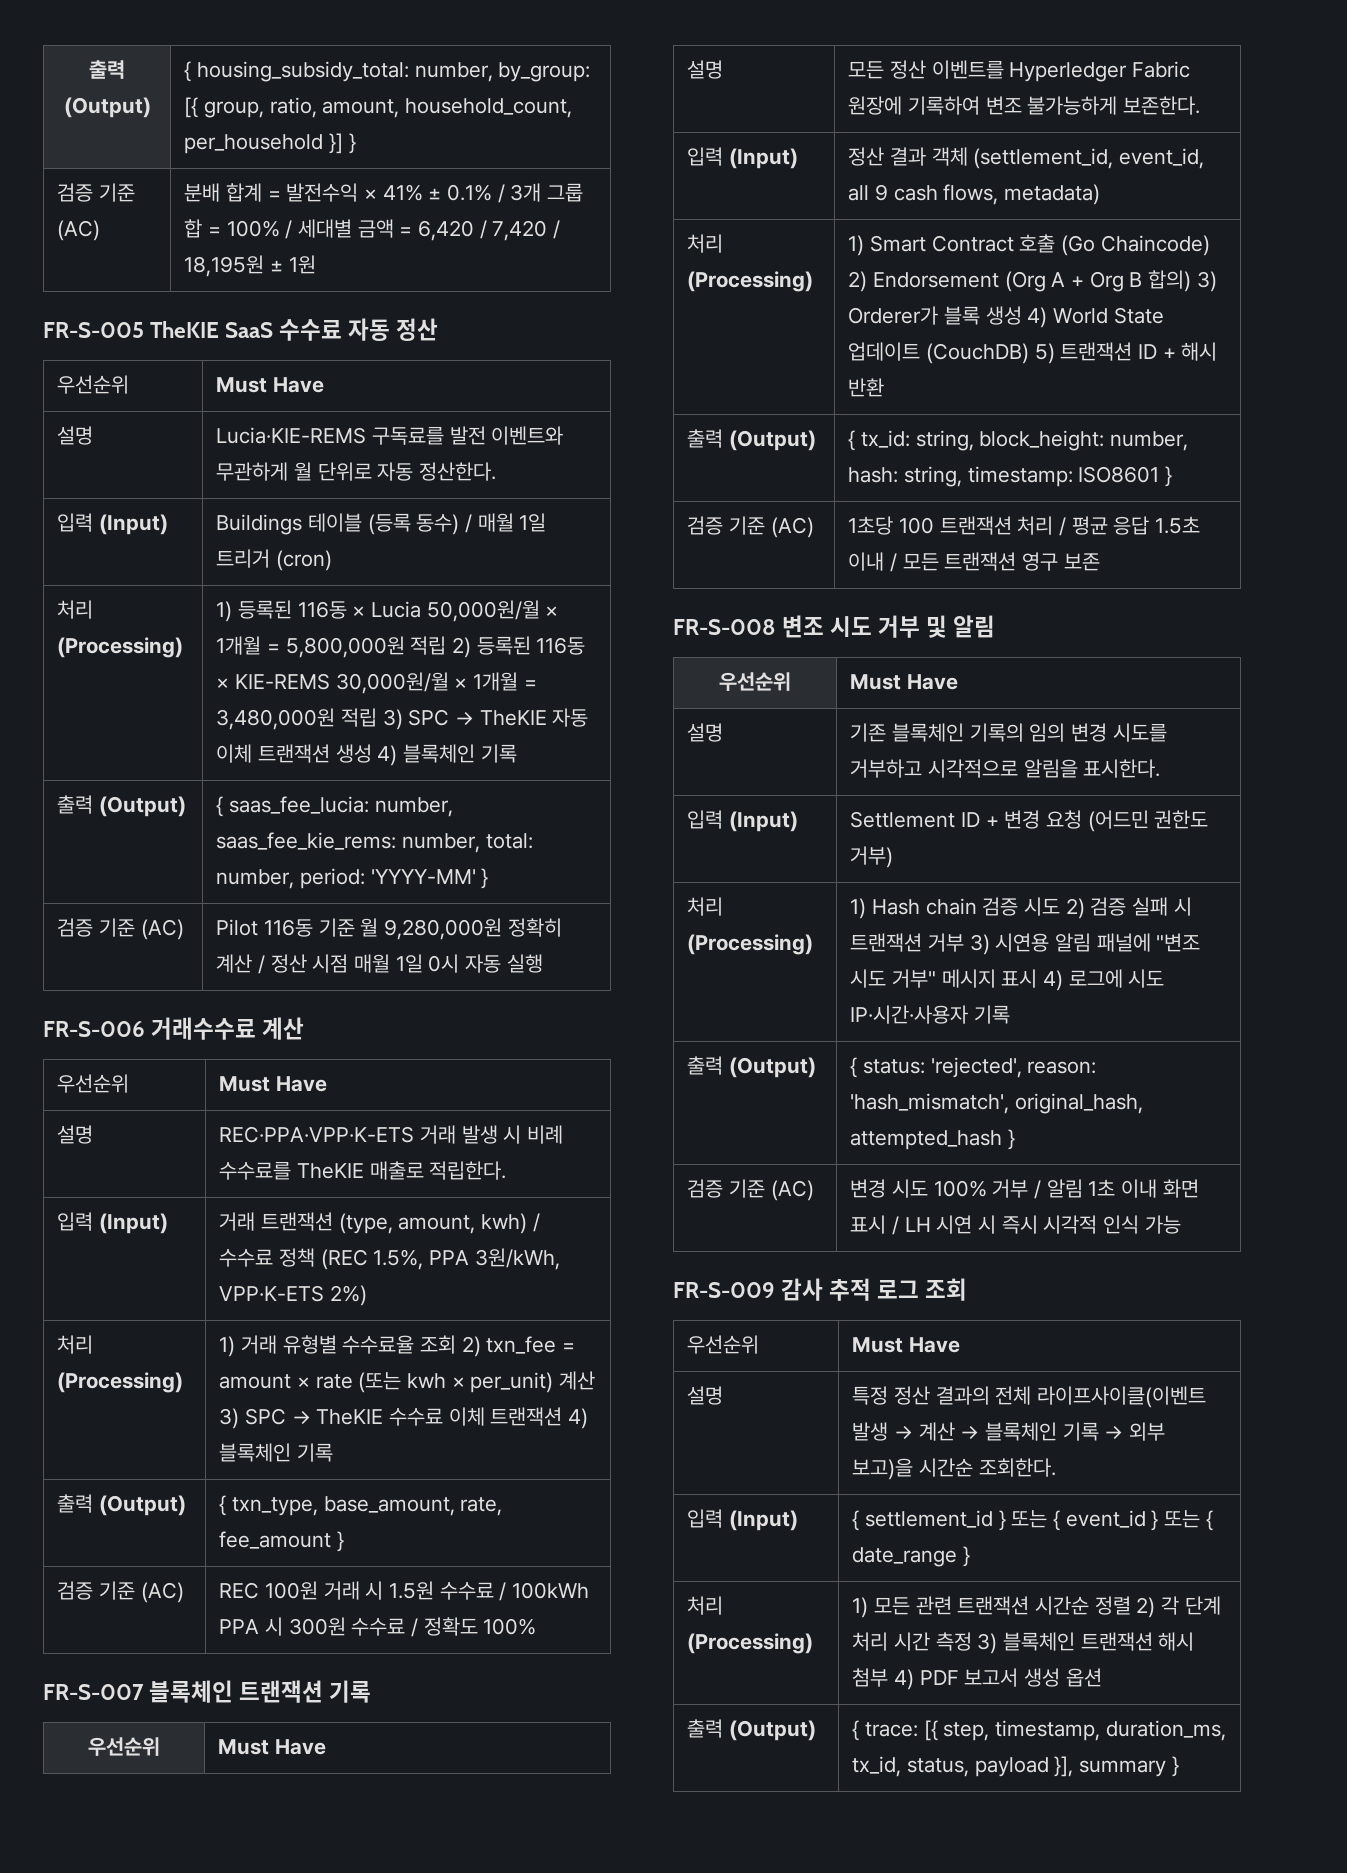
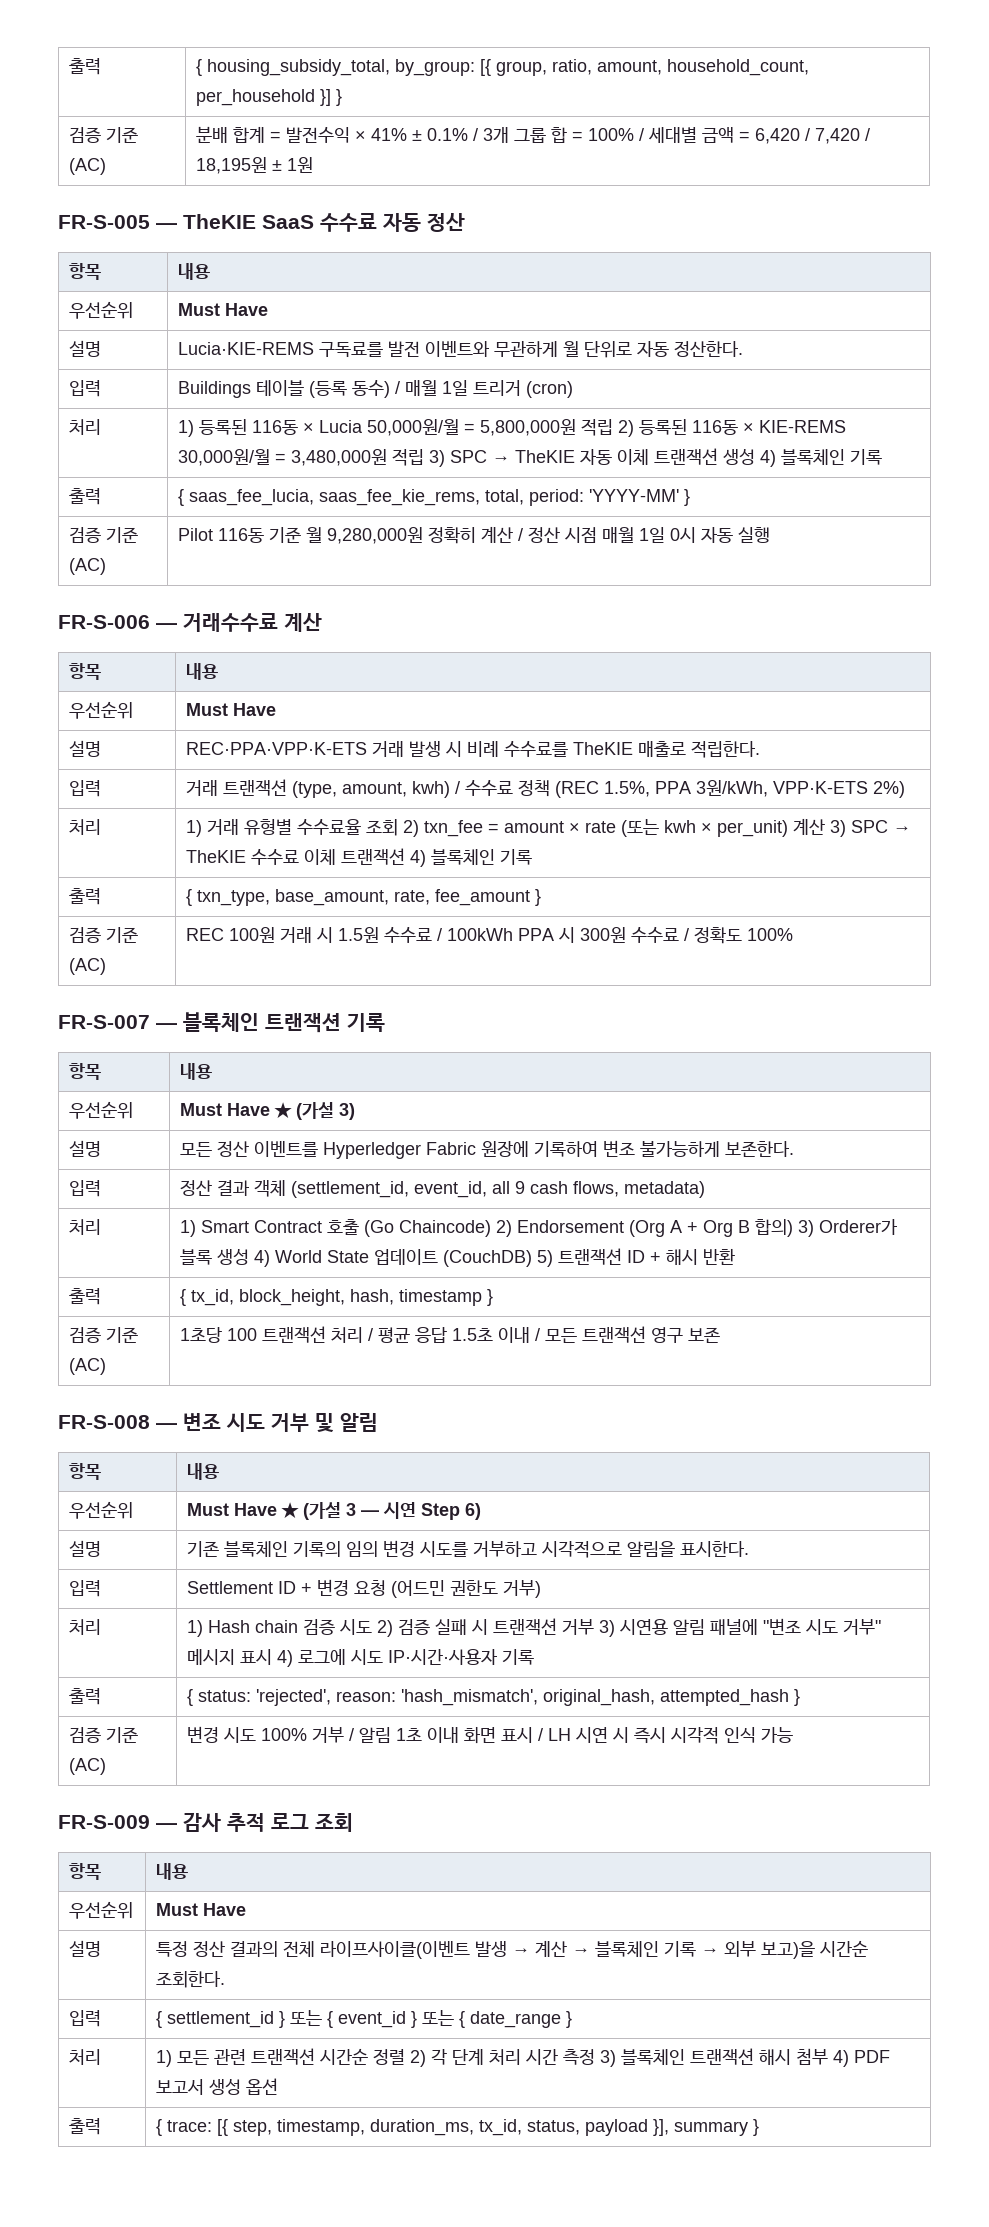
[89,60,125,79] [63,97,151,118] [184,61,493,82] 출력 (Output) | { housing_subsidy_total: number, -> [69,58,102,75] [196,59,391,76] 출력 | { housing_subsidy_total,
(144, 330) none -> [156,223,177,229] —
(439, 329) none -> [69,263,102,280] [178,263,211,280] // 항목 | 내용
[99,514,169,535] (Input) -> (102, 388) none
[57,637,184,658] (Processing) -> (102, 427) none
[545,606,559,617] [216,636,262,655] × 1개월 -> (460, 427) none
[454,672,519,691] × 1개월 -> (271, 457) none
[99,796,187,817] [216,796,453,817] [216,832,533,853] [216,869,295,889] (Output) | { saas_fee_lucia: number, saas_fee_kie_rems: number, total: number, -> [178,489,525,506] | { saas_fee_lucia, saas_fee_kie_rems, total,
(145, 1029) none -> [156,623,177,629] —
(305, 1028) none -> [69,663,102,680] [186,663,219,680] // 항목 | 내용
[99,1213,169,1234] (Input) -> (102, 788) none
[57,1372,184,1393] (Processing) -> (102, 827) none
[99,1495,187,1516] (Output) -> (102, 896) none
(144, 1692) none -> [156,1023,177,1029] —
[88,1737,160,1756] [218,1739,327,1755] // 우선순위 | Must Have -> [69,1063,102,1080] [180,1063,213,1080] [69,1101,134,1119] [180,1102,356,1120] // 항목 | 내용 // 우선순위 | Must Have ★ (가설 3)
[729,148,799,169] (Input) -> (102, 1188) none
[687,271,814,292] (Processing) -> (102, 1227) none
[729,430,817,451] [848,430,1189,451] [848,466,1160,487] (Output) | { tx_id: string, block_height: number, hash: string, timestamp: ISO8601 -> [180,1289,483,1306] | { tx_id, block_height, hash, timestamp
(776, 627) none -> [156,1423,177,1429] —
[719,672,791,691] [850,674,959,690] // 우선순위 | Must Have -> [69,1463,102,1480] [187,1463,220,1480] [69,1501,134,1519] [187,1502,482,1520] // 항목 | 내용 // 우선순위 | Must Have ★ (가설 3 — 시연 Step 6)
[729,811,799,832] (Input) -> (102, 1588) none
[687,934,814,955] (Processing) -> (102, 1627) none
[729,1057,817,1078] (Output) -> (102, 1696) none
(775, 1290) none -> [156,1823,177,1829] —
(968, 1289) none -> [69,1863,102,1880] [156,1863,189,1880] // 항목 | 내용
[729,1510,799,1531] (Input) -> (102, 2018) none
[687,1633,814,1654] (Processing) -> (102, 2057) none
[729,1720,817,1741] (Output) -> (102, 2126) none

